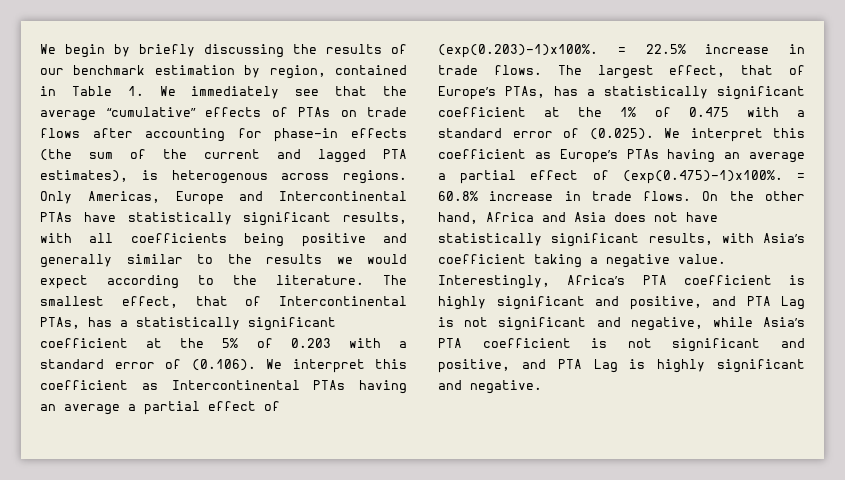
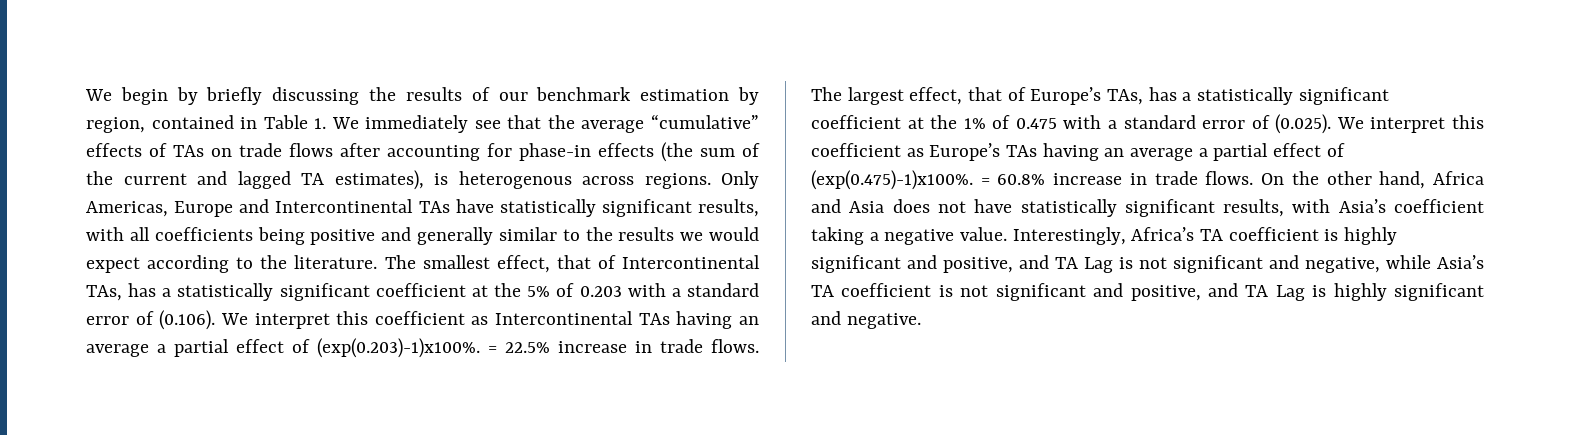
[298,107,330,117] PTAs -> [173,145,204,157] TAs
[383,149,407,159] PTA -> [301,173,324,185] TA
[40,212,72,222] PTAs -> [418,201,450,213] TAs
[40,317,80,329] PTAs, -> [86,285,122,301] TAs,
[313,380,346,390] PTAs -> [638,313,670,325] TAs
[505,86,545,98] PTAs, -> [1107,89,1144,105] TAs,
[626,149,659,159] PTAs -> [1006,145,1038,157] TAs
[642,275,667,285] PTA -> [1200,229,1224,241] TA
[746,296,771,306] PTA -> [1055,257,1078,269] TA
[438,338,462,348] PTA -> [811,285,834,297] TA
[557,359,582,369] PTA -> [1245,285,1269,297] TA

